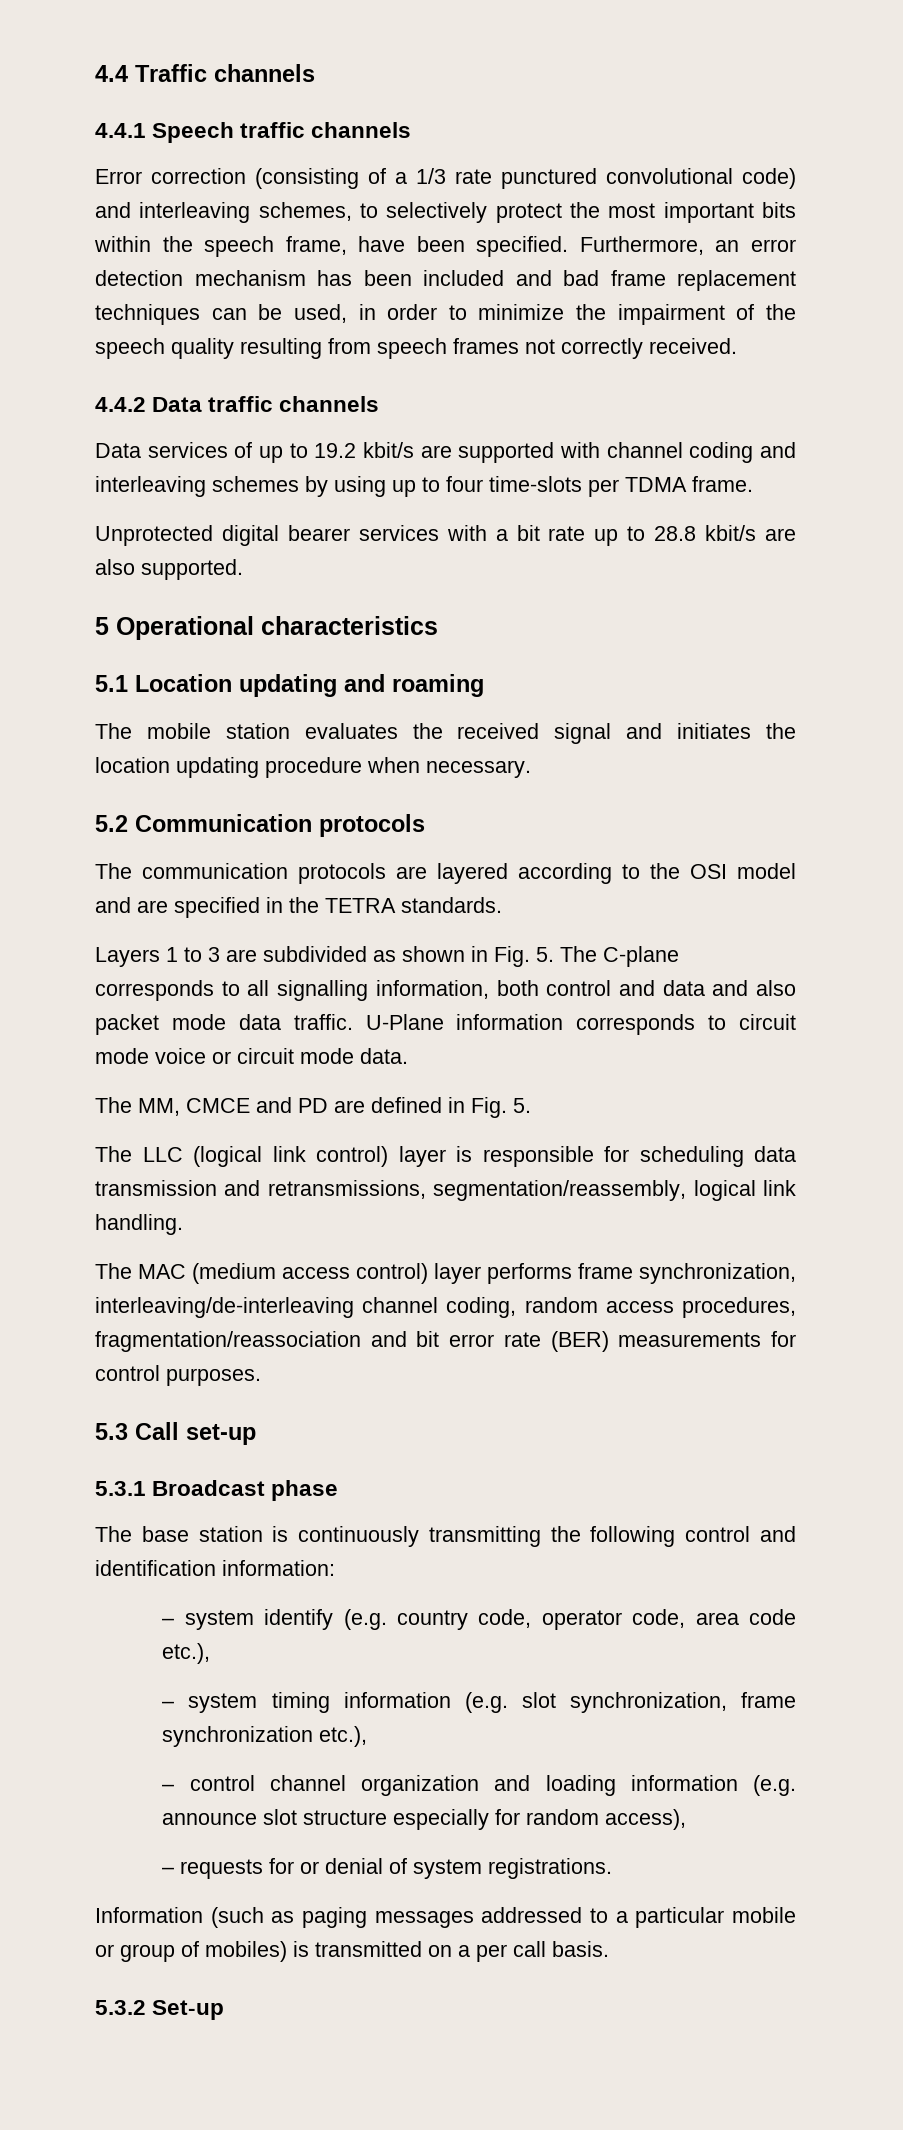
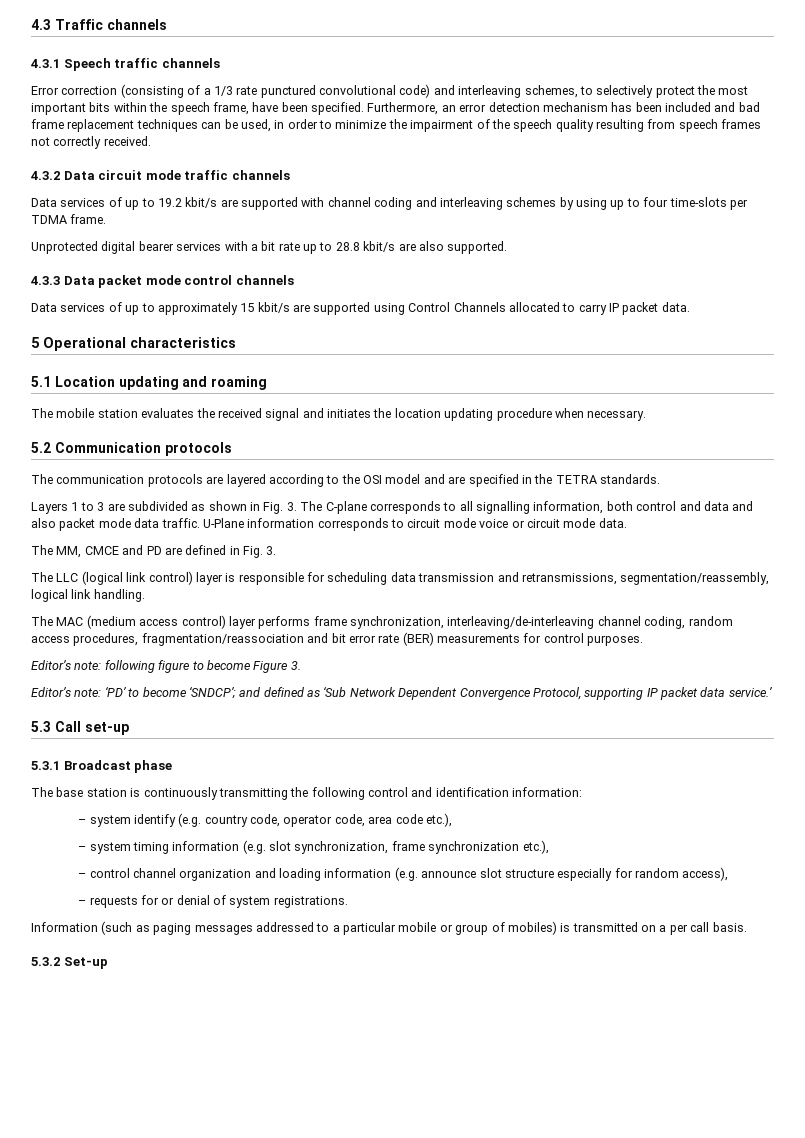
[95,65,128,82] 4.4 -> [31,19,51,30] 4.3
[95,123,146,138] 4.4.1 -> [31,59,60,68] 4.3.1
[95,397,203,412] 4.4.2 Data -> [31,170,181,180] 4.3.2 Data circuit mode
(243, 569) none -> [31,275,294,288] [31,302,690,315] // 4.3.3 Data packet mode control channels // Data services of up to approximately 15 kbit/s are supported using Control Channels allocated to carry IP packet data.
[536,947,554,962] 5. -> [286,502,297,511] 3.
[513,1098,531,1113] 5. -> [266,546,277,555] 3.
(261, 1377) none -> [31,660,301,673] [31,686,772,700] // Editor’s note: following figure to become Figure 3. // Editor’s note: ‘PD’ to become ‘SNDCP’; and defined as ‘Sub Network Dependent Convergence Protocol, supporting IP packet data service.’

